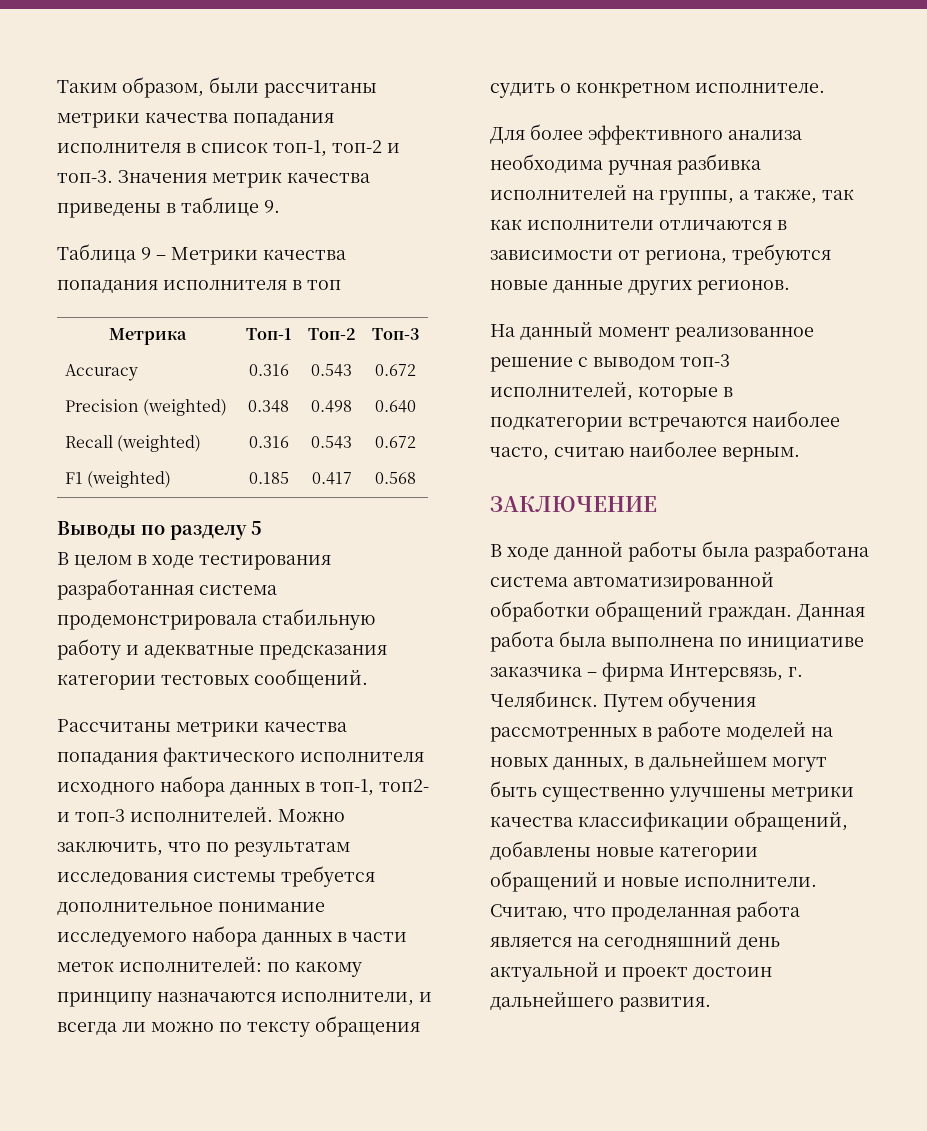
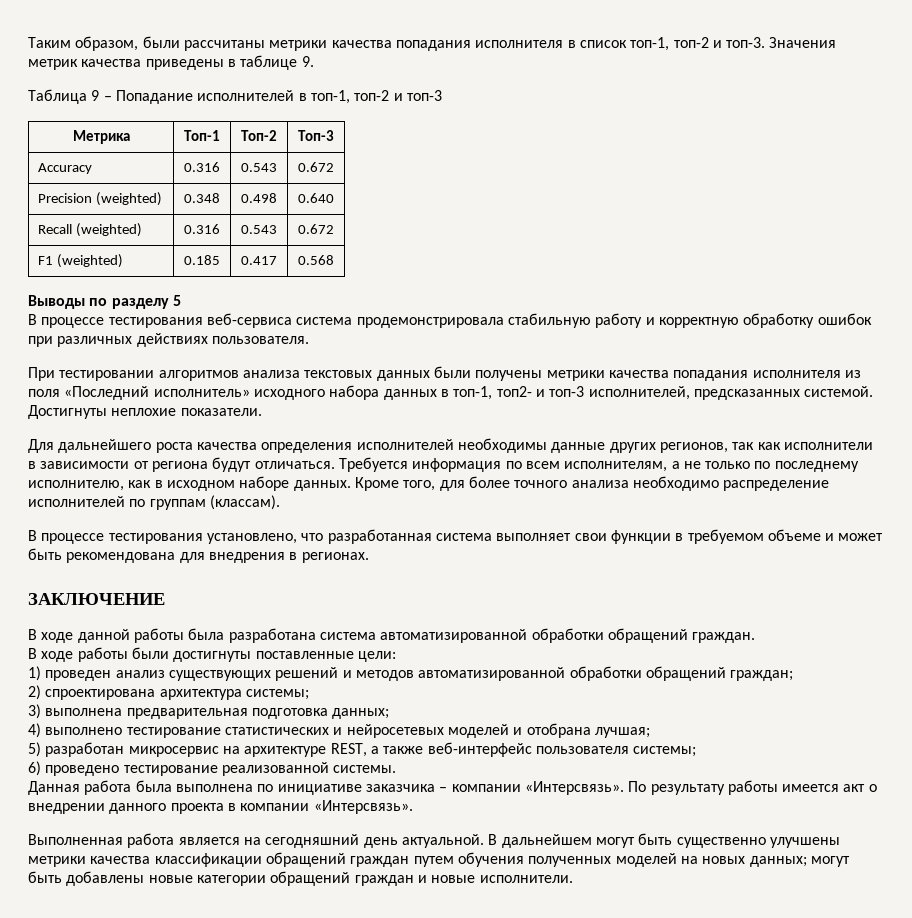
[171,247,346,265] [57,280,341,293] Метрики качества попадания исполнителя в топ -> [115,90,442,104] Попадание исполнителей в топ-1, топ-2 и топ-3
[74,555,331,570] [57,579,194,600] целом в ходе тестирования разработанная -> [41,313,292,328] процессе тестирования веб-сервиса
[144,644,387,660] [57,669,368,690] [57,719,347,737] [57,747,424,767] адекватные предсказания категории тестовых сообщений. // Рассчитаны метрики качества попадания фактического исполнителя -> [658,313,872,328] [28,333,309,347] [28,366,861,381] [28,386,250,400] корректную обработку ошибок при различных действиях пользователя. // При тестировании алгоритмов анализа текстовых данных были получены метрики качества попадания исполнителя из поля «Последний исполнитель»
[130,807,345,822] [57,841,350,857] [57,866,375,887] [57,902,325,915] [57,926,407,947] [57,957,362,977] [57,992,432,1007] [57,1016,420,1037] [490,82,825,98] [490,124,802,145] [490,154,761,175] [490,185,817,205] исполнителей. Можно заключить, что по результатам исследования системы требуется дополнительное понимание исследуемого набора данных в части меток исполнителей: по какому принципу назначаются исполнители, и всегда ли можно по тексту обращения судить о конкретном исполнителе. // Для более эффективного анализа необходима ручная разбивка исполнителей на группы, а также, -> [588,386,874,400] [28,405,262,419] [28,438,728,453] исполнителей, предсказанных системой. Достигнуты неплохие показатели. // Для дальнейшего роста качества определения исполнителей необходимы данные других регионов,
[659,220,772,230] отличаются -> (873, 446) none
[645,244,831,265] [490,280,790,295] [490,322,814,342] [490,354,730,372] [490,382,733,402] [490,411,840,432] [490,441,800,462] региона, требуются новые данные других регионов. // На данный момент реализованное решение с выводом топ-3 исполнителей, которые в подкатегории встречаются наиболее часто, считаю наиболее верным. -> [151,457,859,472] [28,476,830,491] [28,495,280,510] [28,529,884,544] [28,548,369,563] региона будут отличаться. Требуется информация по всем исполнителям, а не только по последнему исполнителю, как в исходном наборе данных. Кроме того, для более точного анализа необходимо распределение исполнителей по группам (классам). // В процессе тестирования установлено, что разработанная система выполняет свои функции в требуемом объеме и может быть рекомендована для внедрения в регионах.
(792, 614) none -> [28,647,396,662] [28,666,794,681] [28,685,309,700] [28,704,390,719] [28,723,650,738] [28,742,697,757] [28,761,397,776] // В ходе работы были достигнуты поставленные цели: // 1) проведен анализ существующих решений и методов автоматизированной обработки обращений граждан; // 2) спроектирована архитектура системы; // 3) выполнена предварительная подготовка данных; // 4) выполнено тестирование статистических и нейросетевых моделей и отобрана лучшая; // 5) разработан микросервис на архитектуре REST, а также веб-интерфейс пользователя системы; // 6) проведено тестирование реализованной системы. //
[602,662,803,682] [490,691,756,712] [490,721,833,742] [490,757,644,771] фирма Интерсвязь, г. Челябинск. Путем обучения рассмотренных в работе моделей на новых данных, в -> [451,780,877,795] [28,800,413,814] [28,833,498,848] компании «Интерсвязь». По результату работы имеется акт о внедрении данного проекта в компании «Интерсвязь». // Выполненная работа является на сегодняшний день актуальной. В
[734,811,848,832] обращений, -> [265,852,850,867] [28,871,62,883] обращений граждан путем обучения полученных моделей на новых данных; могут быть
(598, 881) none -> [354,875,414,886] граждан
[490,901,800,922] [490,932,780,950] [490,962,772,982] [490,992,711,1012] Считаю, что проделанная работа является на сегодняшний день актуальной и проект достоин дальнейшего развития. -> (573, 879) none

